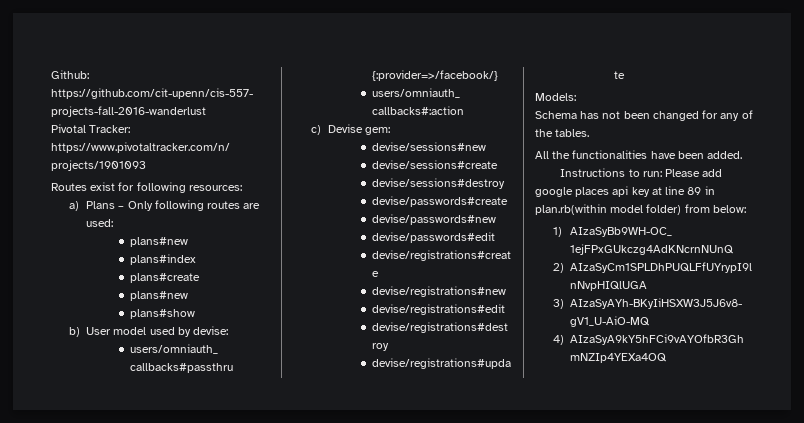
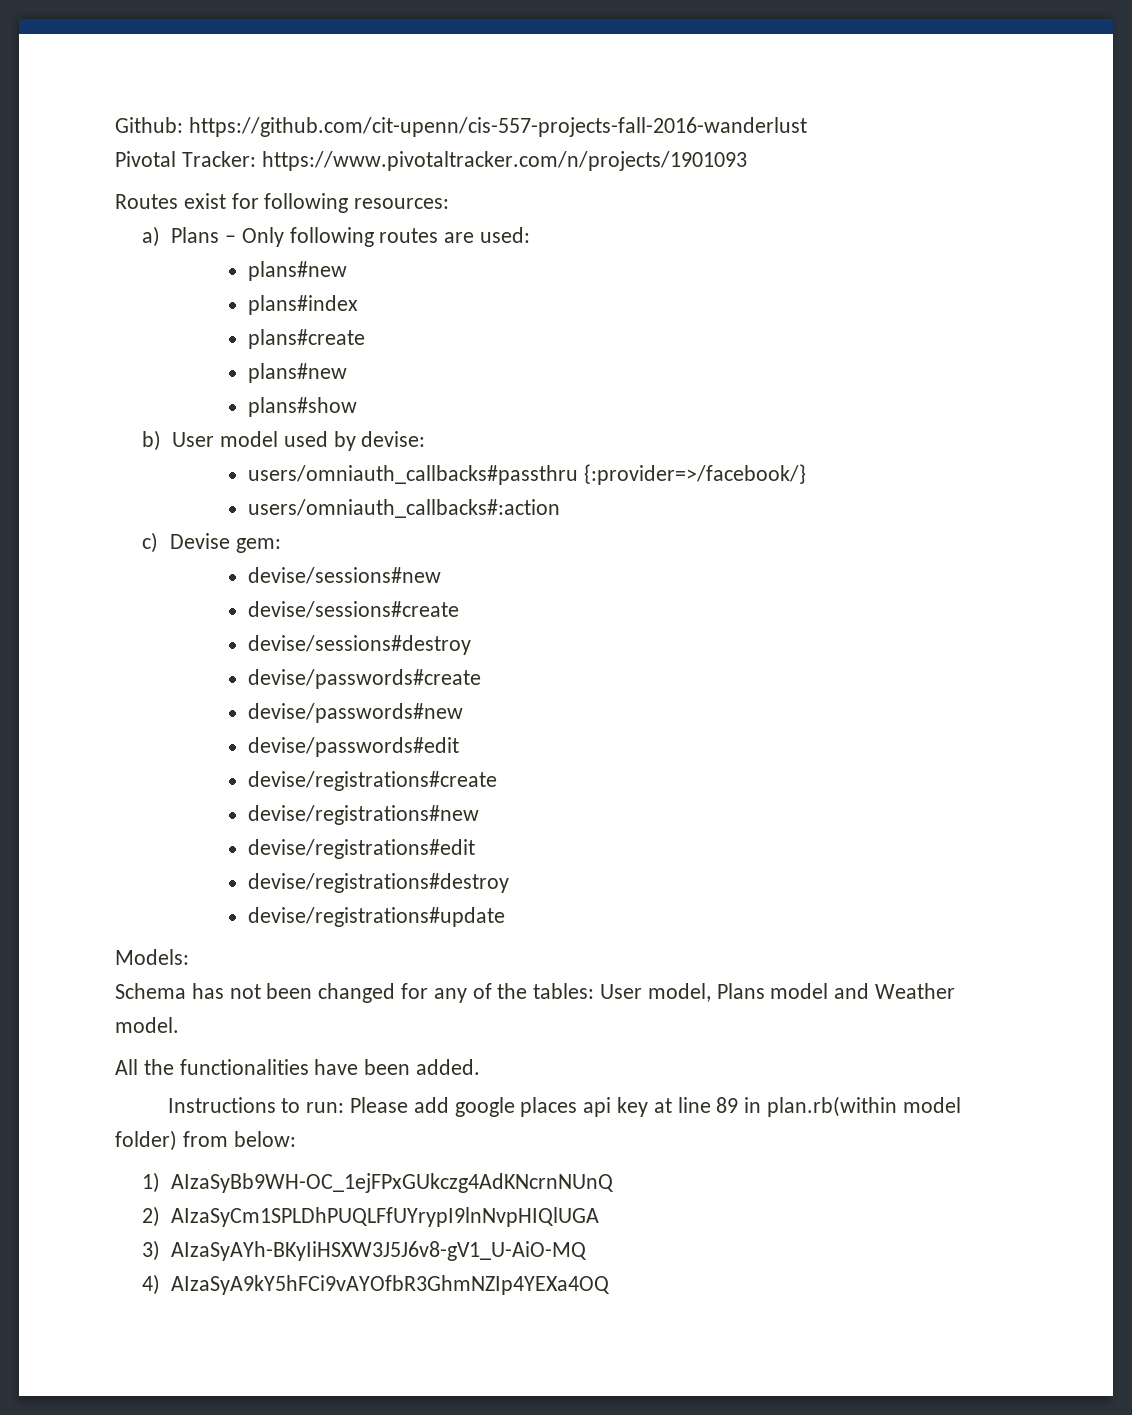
[555,129,590,137] tables. -> [533,983,956,1002] [115,1017,179,1033] tables: User model, Plans model and Weather model.

